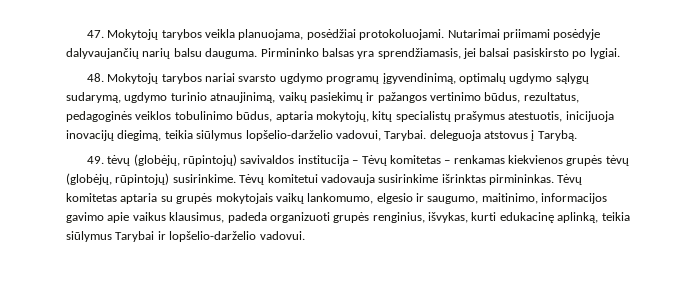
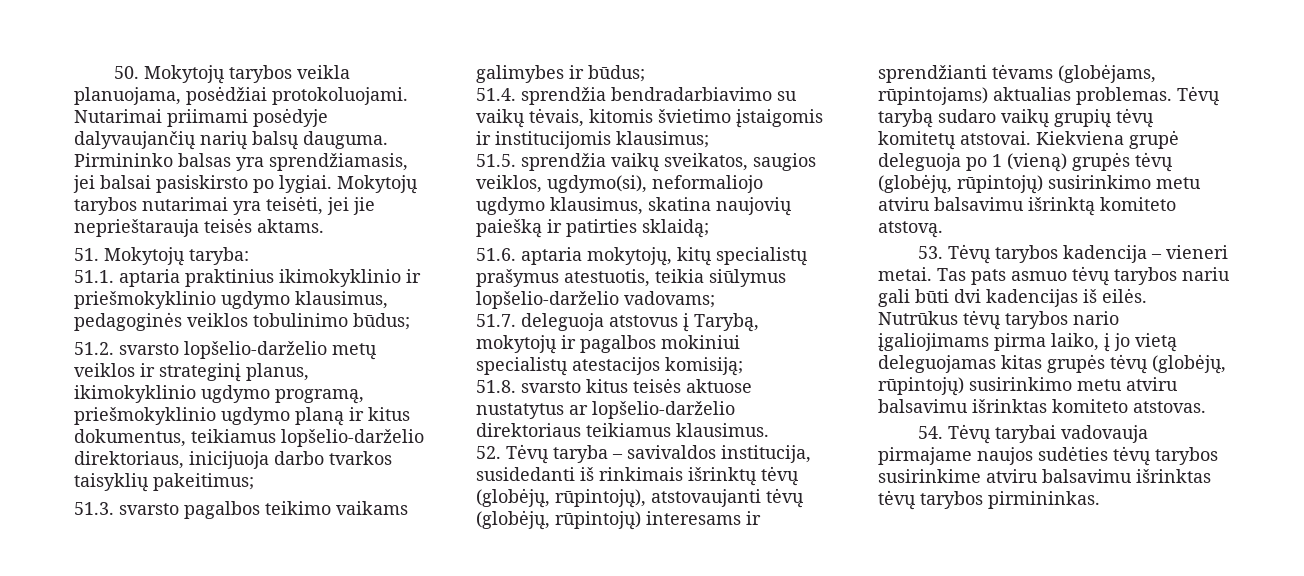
[86,30,104,38] 47. -> [113,66,139,79] 50.
[173,48,202,57] balsu -> [252,131,299,150] balsų
[86,73,589,84] [66,92,579,103] [66,111,273,122] // 48. Mokytojų tarybos nariai svarsto ugdymo programų įgyvendinimą, optimalų ugdymo sąlygų sudarymą, ugdymo turinio atnaujinimą, vaikų pasiekimų ir pažangos vertinimo būdus, rezultatus, pedagoginės veiklos tobulinimo būdus, -> [337,175,418,194] [74,196,375,215] [74,218,324,237] [74,247,249,266] [74,269,421,287] [74,291,388,309] [74,312,410,331] [74,341,377,360] [74,363,309,382] [74,385,364,404] [74,407,410,426] [74,429,424,447] [74,451,392,469] [74,473,254,492] [74,501,408,519] [476,65,645,83] [476,87,797,105] [476,108,823,128] [476,131,709,149] [476,153,816,172] [476,175,763,193] [476,197,792,216] [476,219,709,238] [476,248,516,261] Mokytojų tarybos nutarimai yra teisėti, jei jie neprieštarauja teisės aktams. // 51. Mokytojų taryba: // 51.1. aptaria praktinius ikimokyklinio ir priešmokyklinio ugdymo klausimus, pedagoginės veiklos tobulinimo būdus; // 51.2. svarsto lopšelio-darželio metų veiklos ir strateginį planus, ikimokyklinio ugdymo programą, priešmokyklinio ugdymo planą ir kitus dokumentus, teikiamus lopšelio-darželio direktoriaus, inicijuoja darbo tvarkos taisyklių pakeitimus; // 51.3. svarsto pagalbos teikimo vaikams galimybes ir būdus; // 51.4. sprendžia bendradarbiavimo su vaikų tėvais, kitomis švietimo įstaigomis ir institucijomis klausimus; // 51.5. sprendžia vaikų sveikatos, saugios veiklos, ugdymo(si), neformaliojo ugdymo klausimus, skatina naujovių paiešką ir patirties sklaidą; // 51.6.
[565,111,614,122] [66,130,162,141] inicijuoja inovacijų diegimą, -> (650, 278) none
[335,130,427,141] vadovui, Tarybai. -> [624,291,715,308] [476,314,516,327] vadovams; // 51.7.
[537,130,577,141] [86,154,629,166] [66,173,583,185] [66,193,608,204] [66,212,630,223] [66,231,305,242] Tarybą. // 49. tėvų (globėjų, rūpintojų) savivaldos institucija – Tėvų komitetas – renkamas kiekvienos grupės tėvų (globėjų, rūpintojų) susirinkime. Tėvų komitetui vadovauja susirinkime išrinktas pirmininkas. Tėvų komitetas aptaria su grupės mokytojais vaikų lankomumo, elgesio ir saugumo, maitinimo, informacijos gavimo apie vaikus klausimus, padeda organizuoti grupės renginius, išvykas, kurti edukacinę aplinką, teikia siūlymus Tarybai ir lopšelio-darželio vadovui. -> [694,313,759,332] [476,335,740,354] [476,357,743,376] [476,378,752,393] [476,401,735,419] [476,423,769,437] [476,444,811,464] [476,466,799,486] [476,488,804,508] [476,510,761,530] [878,64,1156,83] [878,86,1220,106] [878,108,1154,128] [878,130,1179,150] [878,152,1173,172] [878,174,1201,194] [878,197,1176,216] [878,221,943,238] [917,244,1228,264] [878,266,1230,286] [878,288,1147,307] [878,310,1119,330] [878,333,1177,352] [878,354,1226,374] [878,377,1178,396] [878,399,1206,413] [917,424,1148,444] [878,446,1218,466] [878,469,1211,483] [878,490,1100,510] Tarybą, mokytojų ir pagalbos mokiniui specialistų atestacijos komisiją; // 51.8. svarsto kitus teisės aktuose nustatytus ar lopšelio-darželio direktoriaus teikiamus klausimus. // 52. Tėvų taryba – savivaldos institucija, susidedanti iš rinkimais išrinktų tėvų (globėjų, rūpintojų), atstovaujanti tėvų (globėjų, rūpintojų) interesams ir sprendžianti tėvams (globėjams, rūpintojams) aktualias problemas. Tėvų tarybą sudaro vaikų grupių tėvų komitetų atstovai. Kiekviena grupė deleguoja po 1 (vieną) grupės tėvų (globėjų, rūpintojų) susirinkimo metu atviru balsavimu išrinktą komiteto atstovą. // 53. Tėvų tarybos kadencija – vieneri metai. Tas pats asmuo tėvų tarybos nariu gali būti dvi kadencijas iš eilės. Nutrūkus tėvų tarybos nario įgaliojimams pirma laiko, į jo vietą deleguojamas kitas grupės tėvų (globėjų, rūpintojų) susirinkimo metu atviru balsavimu išrinktas komiteto atstovas. // 54. Tėvų tarybai vadovauja pirmajame naujos sudėties tėvų tarybos susirinkime atviru balsavimu išrinktas tėvų tarybos pirmininkas.

